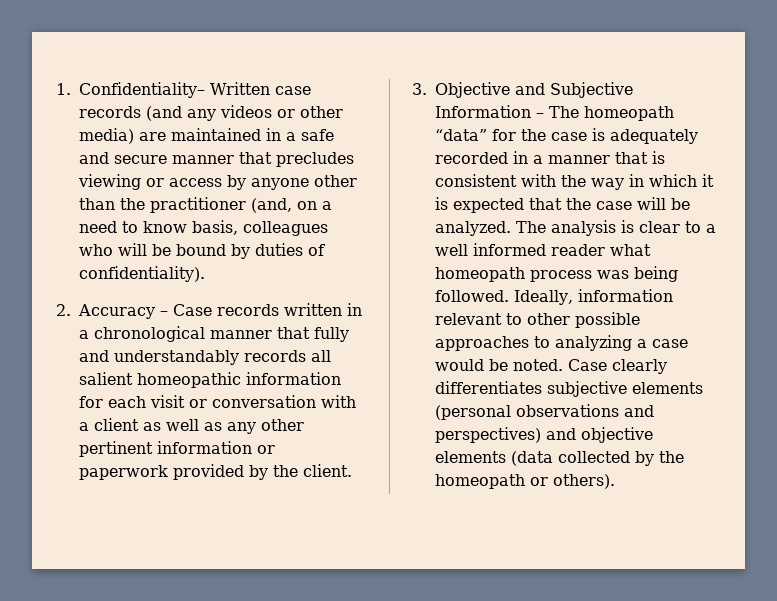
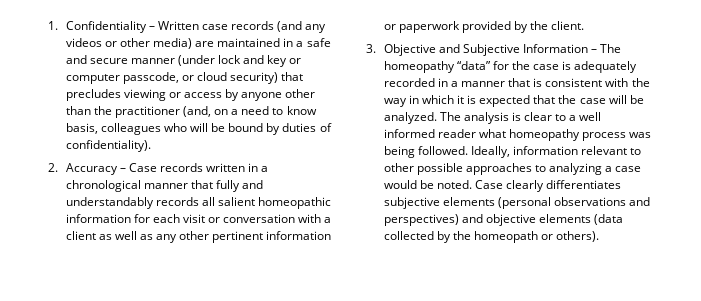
[79,82,205,98] Confidentiality– -> [65,21,155,33] Confidentiality –
(234, 159) none -> [178,55,302,67] [65,72,279,84] (under lock and key or computer passcode, or cloud security)
[584,106,674,121] homeopath -> [383,61,455,73] homeopathy
[435,267,525,282] homeopath -> [509,129,581,141] homeopathy

